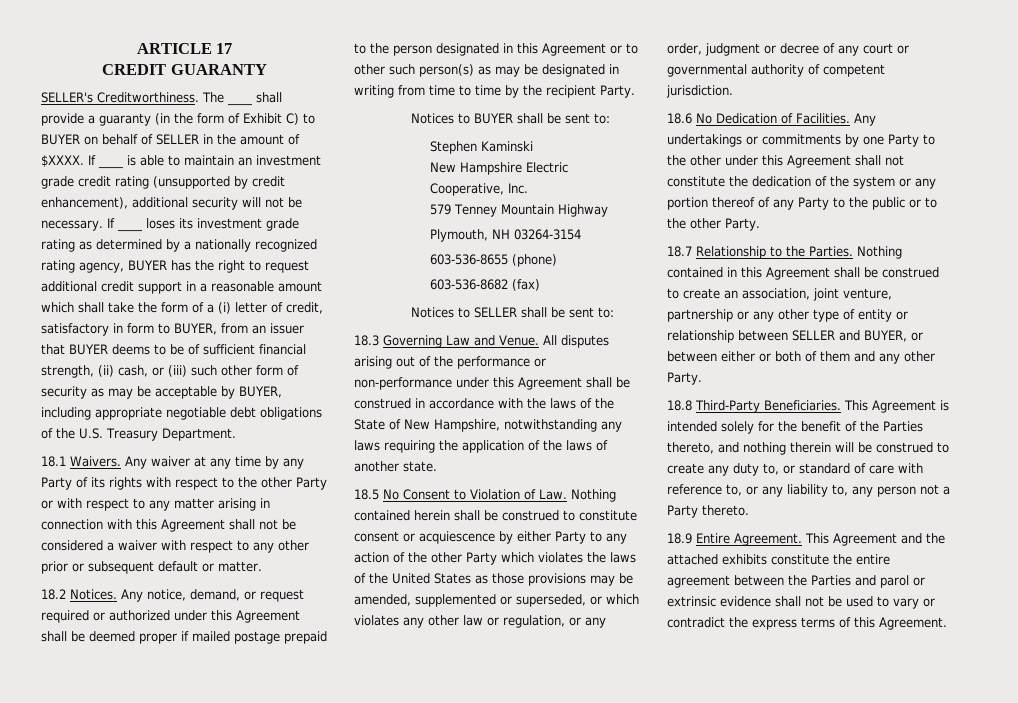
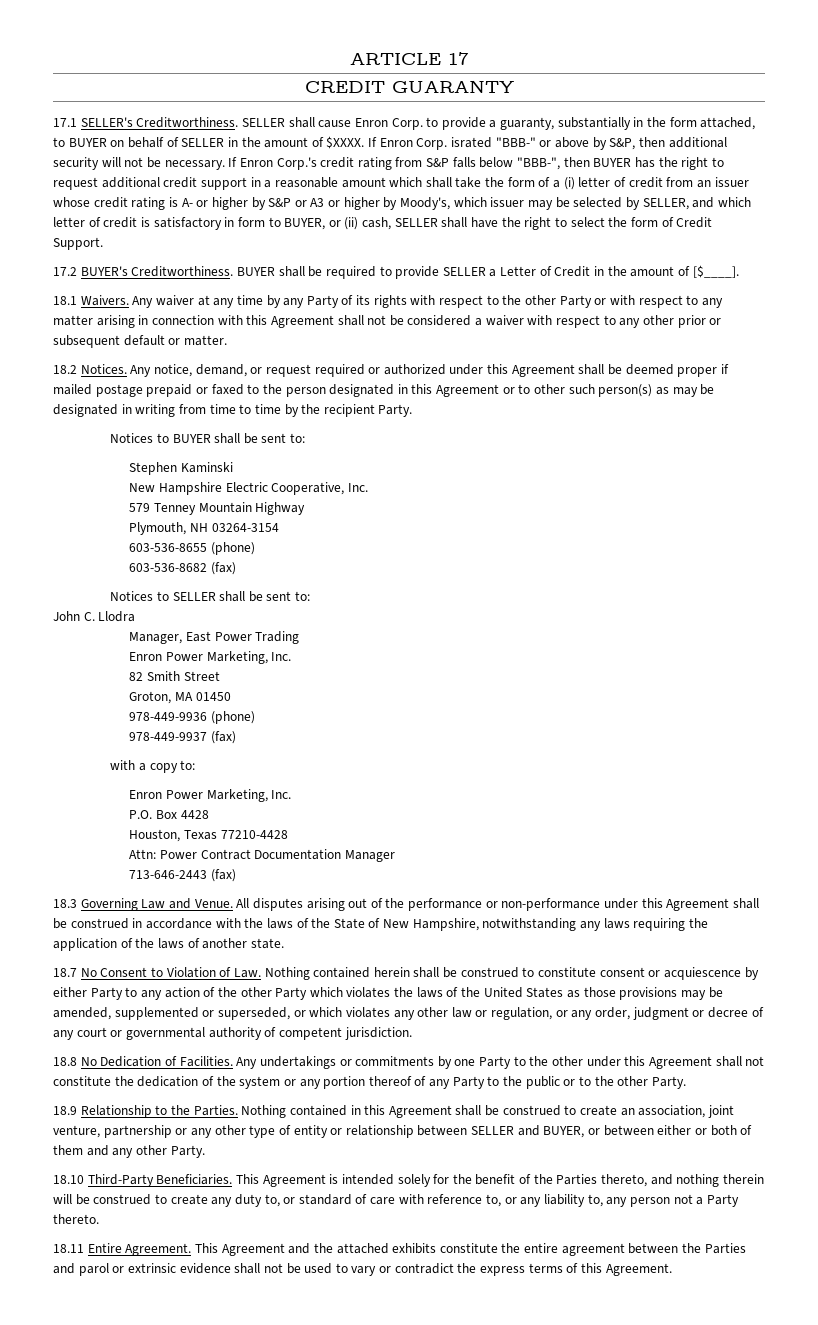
(267, 69) none -> [53,118,77,127] 17.1
[202,92,282,106] [41,113,299,126] The ____ shall provide a guaranty (in the form of Exhibit C) -> [241,117,756,130] SELLER shall cause Enron Corp. to provide a guaranty, substantially in the form attached,
[98,155,321,169] [41,176,285,189] [41,197,128,209] ____ is able to maintain an investment grade credit rating (unsupported by credit enhancement), -> [379,137,665,150] Enron Corp. israted "BBB-" or above by S&P, then
[116,218,299,232] [41,239,317,252] [41,260,124,273] ____ loses its investment grade rating as determined by a nationally recognized rating agency, -> [239,157,590,170] Enron Corp.'s credit rating from S&P falls below "BBB-", then
[286,302,323,314] credit, -> [628,177,749,188] [53,197,751,210] [53,217,150,228] credit from an issuer whose credit rating is A- or higher by S&P or A3 or higher by Moody's, which issuer may be selected by SELLER, and which letter of credit is
[221,323,304,334] [41,344,306,355] [41,365,299,378] [41,386,282,399] [41,407,322,420] [41,428,236,441] from an issuer that BUYER deems to be of sufficient financial strength, (ii) cash, or (iii) such other form of security as may be acceptable by BUYER, including appropriate negotiable debt obligations of the U.S. Treasury Department. -> [328,217,713,230] [53,237,103,250] [53,265,739,279] or (ii) cash, SELLER shall have the right to select the form of Credit Support. // 17.2 BUYER's Creditworthiness. BUYER shall be required to provide SELLER a Letter of Credit in the amount of [$____].
(327, 637) none -> [195,384,244,395] or faxed
(614, 312) none -> [53,611,136,622] [129,631,300,644] [129,651,292,664] [129,671,220,681] [129,691,231,704] [129,711,255,724] [129,731,236,744] [110,760,196,773] [129,789,292,802] [129,810,209,819] [129,829,288,842] [129,849,395,862] [129,869,236,882] // John C. Llodra // Manager, East Power Trading // Enron Power Marketing, Inc. // 82 Smith Street // Groton, MA 01450 // 978-449-9936 (phone) // 978-449-9937 (fax) // with a copy to: // Enron Power Marketing, Inc. // P.O. Box 4428 // Houston, Texas 77210-4428 // Attn: Power Contract Documentation Manager // 713-646-2443 (fax)
[354,489,379,500] 18.5 -> [53,968,77,977] 18.7
[667,113,692,124] 18.6 -> [53,1057,77,1066] 18.8
[667,246,692,257] 18.7 -> [53,1106,77,1115] 18.9
[667,400,692,411] 18.8 -> [53,1175,84,1184] 18.10
[667,533,692,544] 18.9 -> [53,1244,84,1253] 18.11

